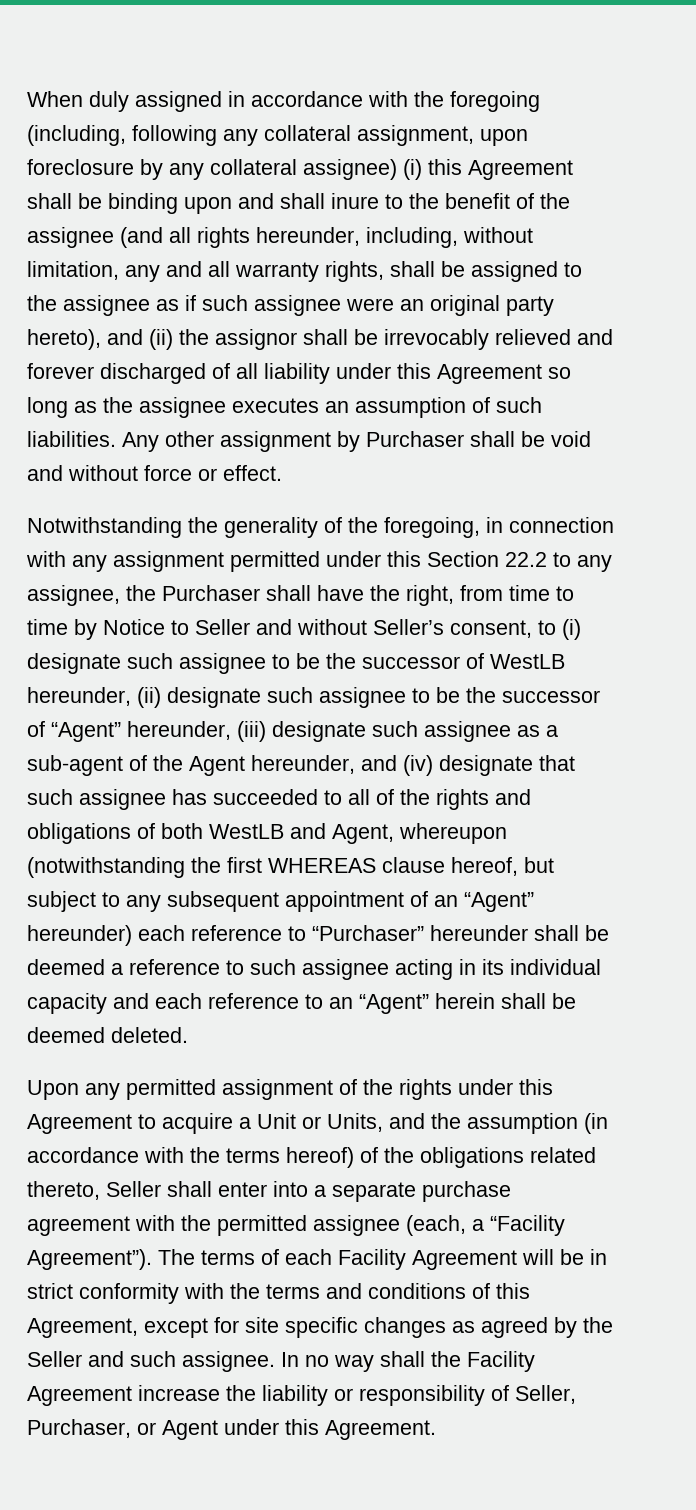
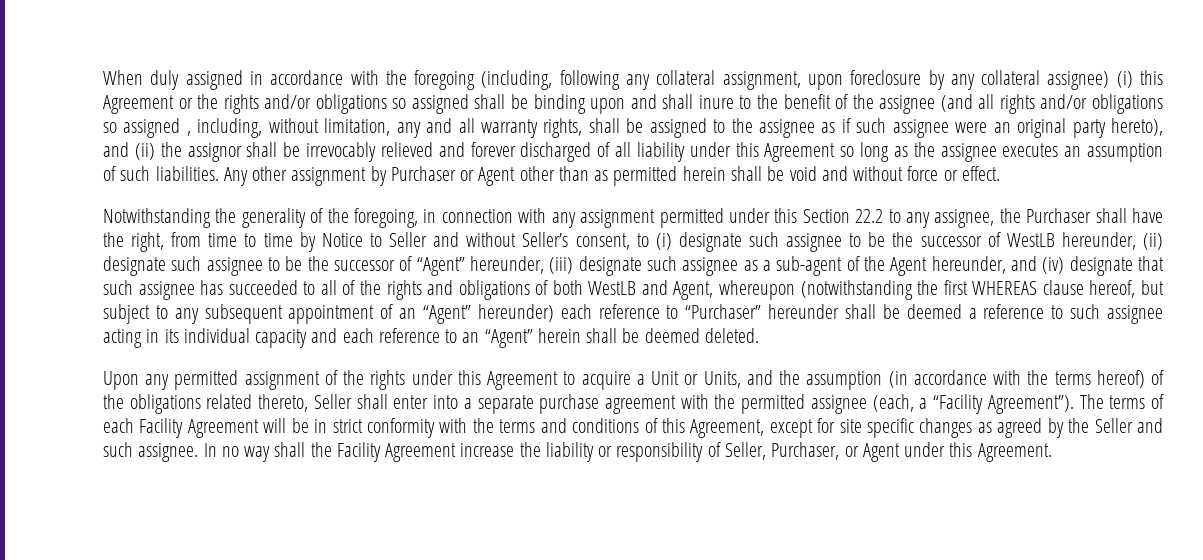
(573, 170) none -> [178,94,469,114] or the rights and/or obligations so assigned
[256,227,360,246] hereunder, -> [1040,94,1163,114] [103,118,191,138] and/or obligations so assigned ,
(464, 439) none -> [460,166,726,186] or Agent other than as permitted herein

